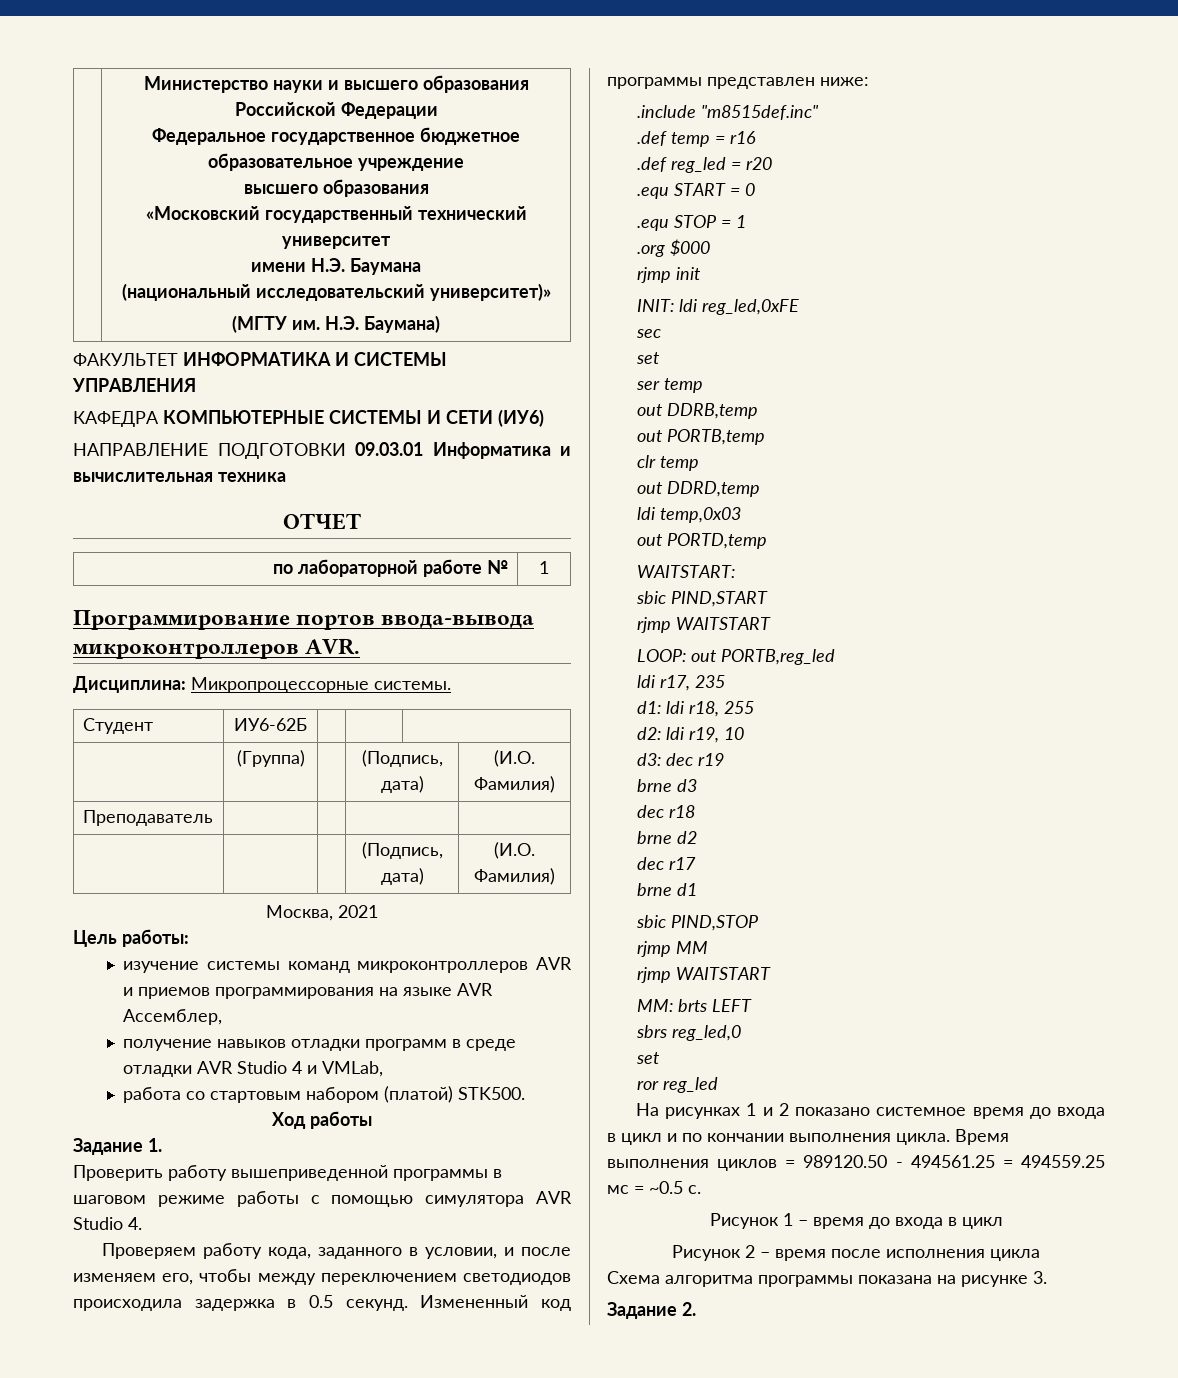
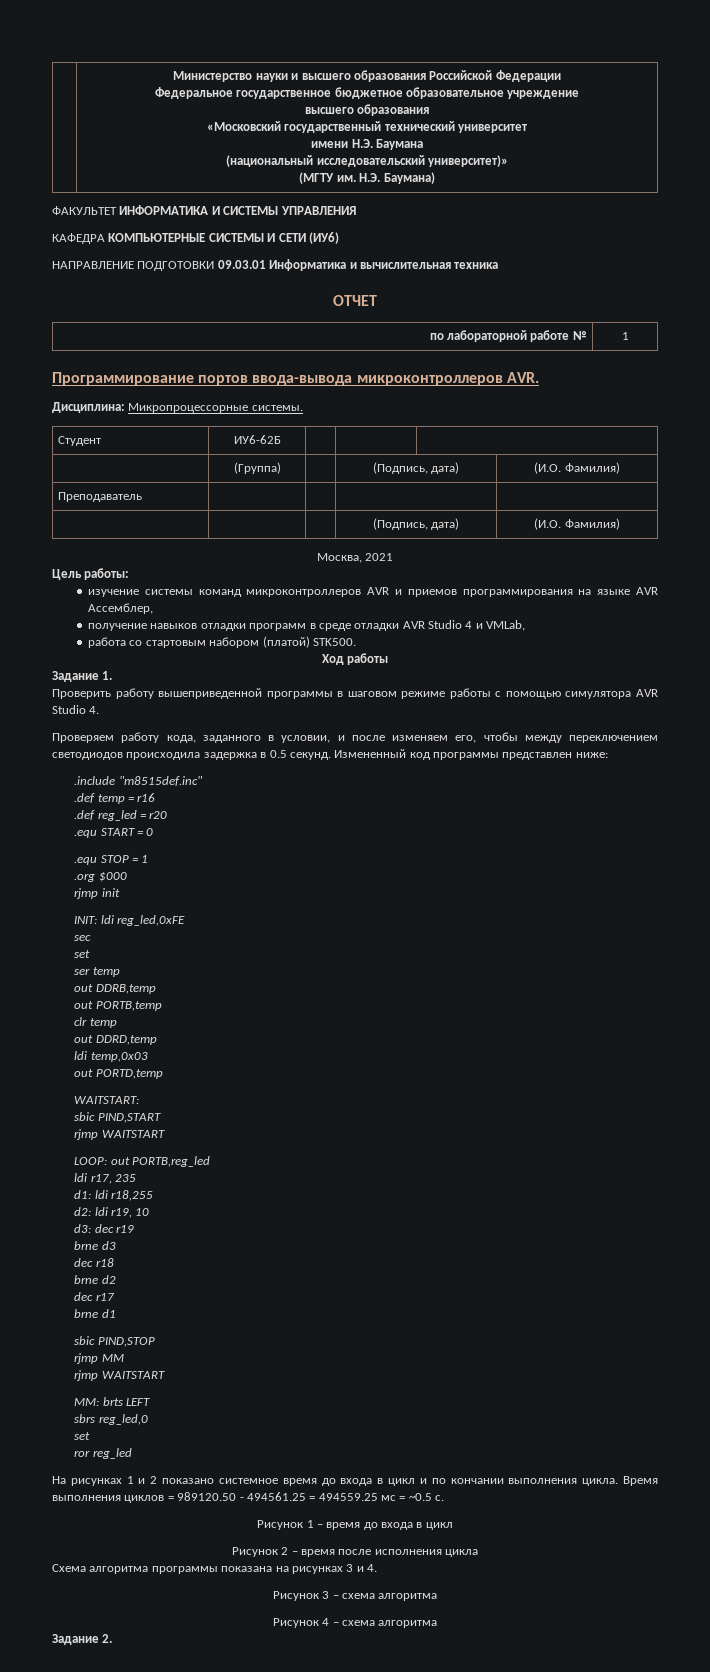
[689,701,755,717] r18, 255 -> [110,1190,153,1201] r18,255
[961,1271,1047,1287] рисунке 3. -> [291,1564,377,1574] [272,1591,438,1601] [272,1618,438,1628] рисунках 3 и 4. // Рисунок 3 – схема алгоритма // Рисунок 4 – схема алгоритма

